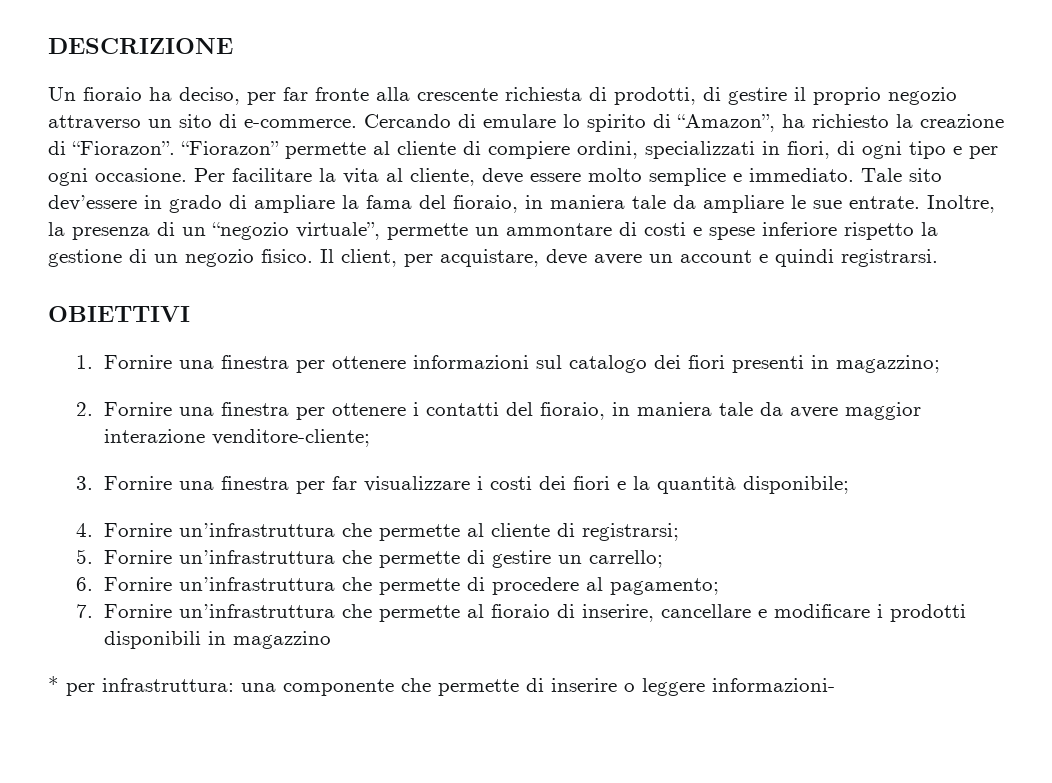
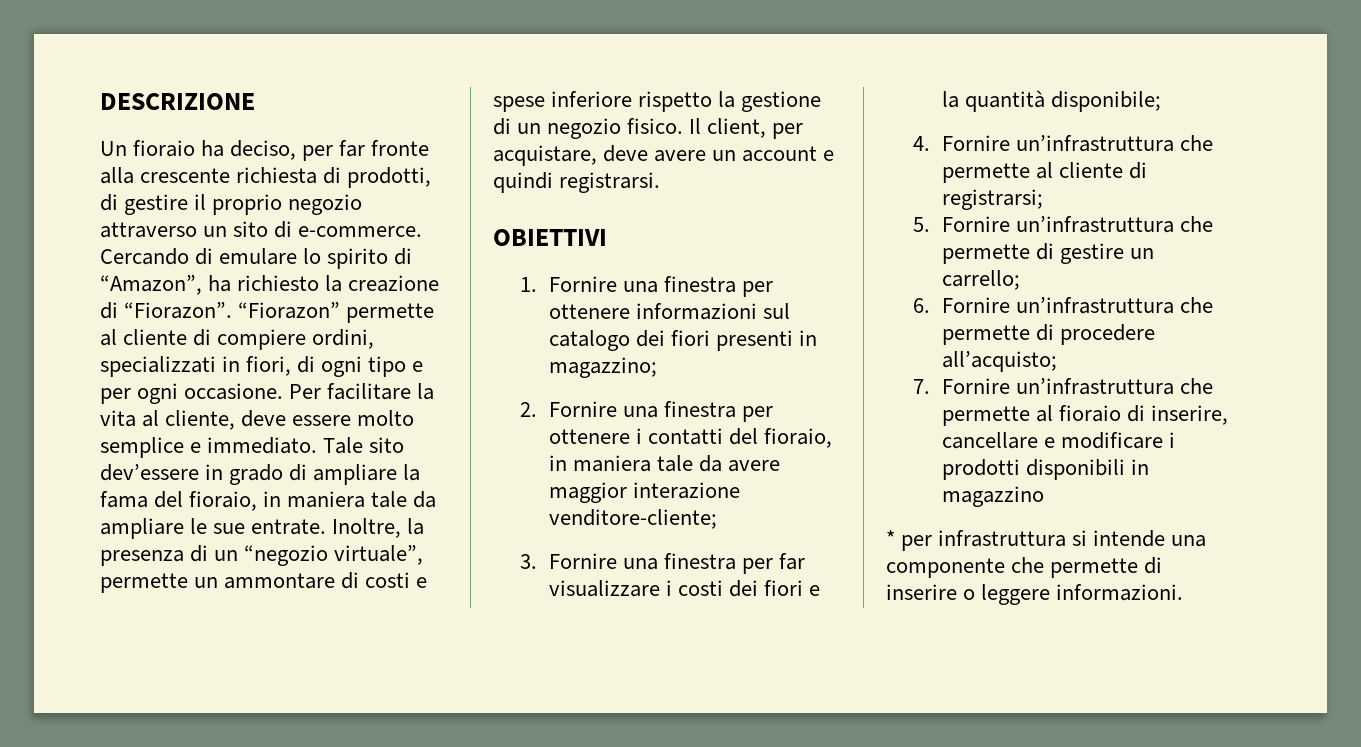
[585,577,719,595] al pagamento; -> [941,351,1057,372] all’acquisto;
[102,678,234,692] infrastruttura: -> [938,530,1166,547] infrastruttura si intende
[712,678,835,692] informazioni- -> [1056,584,1184,601] informazioni.

